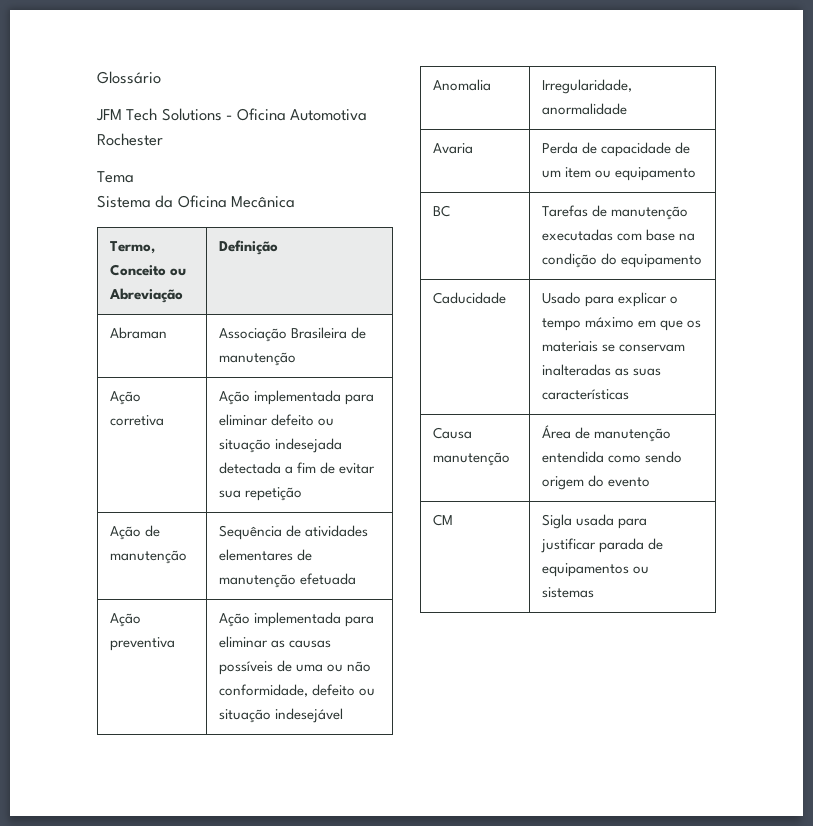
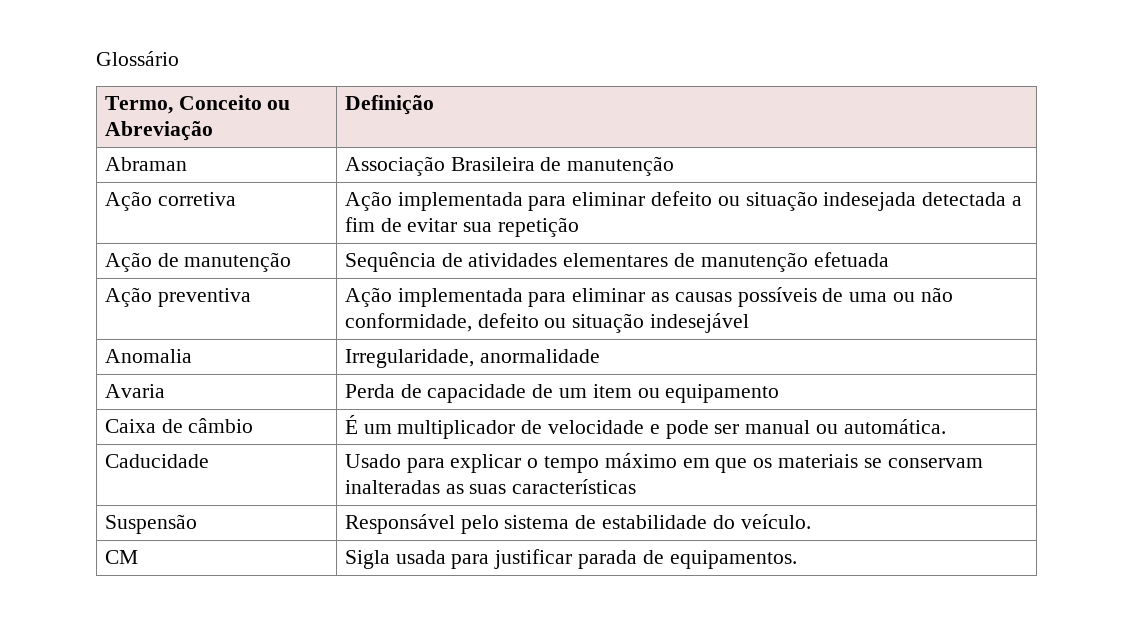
[96,108,368,121] [97,133,163,146] [97,171,134,183] [97,195,296,208] // JFM Tech Solutions - Oficina Automotiva Rochester // Tema // Sistema da Oficina Mecânica -> (179, 58) none
[432,205,450,217] [541,205,688,220] [541,229,695,241] [541,253,702,268] BC | Tarefas de manutenção executadas com base na condição do equipamento -> [104,418,254,433] [344,415,946,439] Caixa de câmbio | É um multiplicador de velocidade e pode ser manual ou automática.
[432,427,472,439] [432,452,510,466] [541,425,671,442] [541,451,682,463] [541,475,650,490] Causa manutenção | Área de manutenção entendida como sendo origem do evento -> [104,514,197,534] [344,514,811,534] Suspensão | Responsável pelo sistema de estabilidade do veículo.
[541,563,649,577] [541,587,594,598] equipamentos ou sistemas -> [669,550,797,569] equipamentos.

